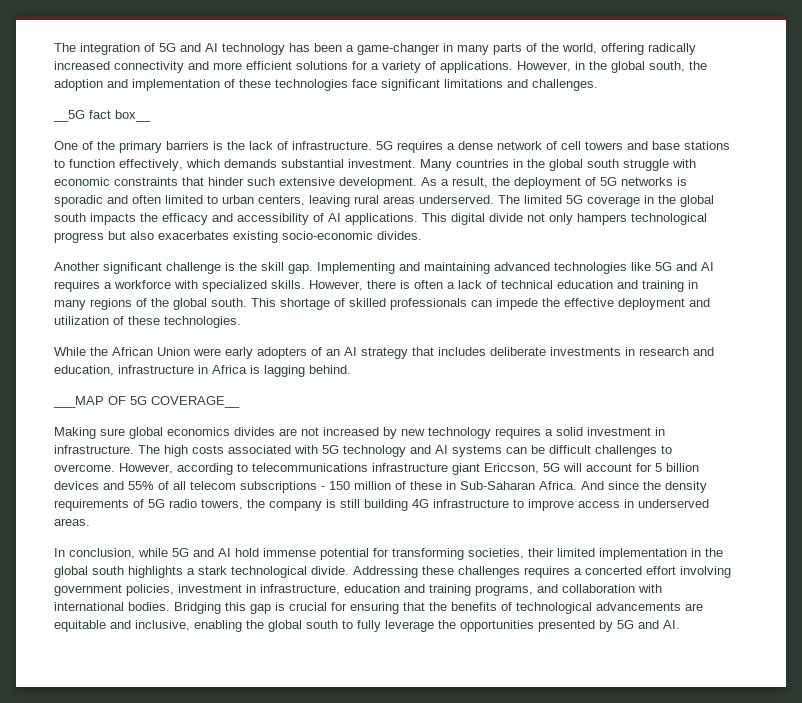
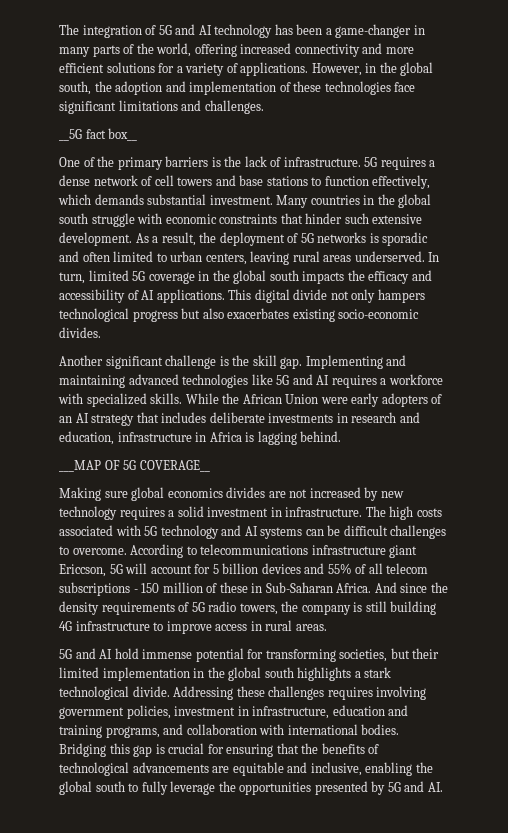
[648,43,696,55] radically -> (237, 50) none
[498,195,520,204] The -> [428,252,440,262] [59,272,85,284] In turn,
[309,280,698,292] [54,298,710,310] [54,316,241,328] However, there is often a lack of technical education and training in many regions of the global south. This shortage of skilled professionals can impede the effective deployment and utilization of these technologies. // -> (183, 398) none
[119,463,233,475] However, according -> [130,544,184,558] According
[638,499,709,508] underserved -> [265,620,293,631] rural
[54,548,168,559] In conclusion, while -> (327, 627) none
(524, 553) none -> [390,648,410,659] but
[574,566,676,575] a concerted effort -> (373, 693) none

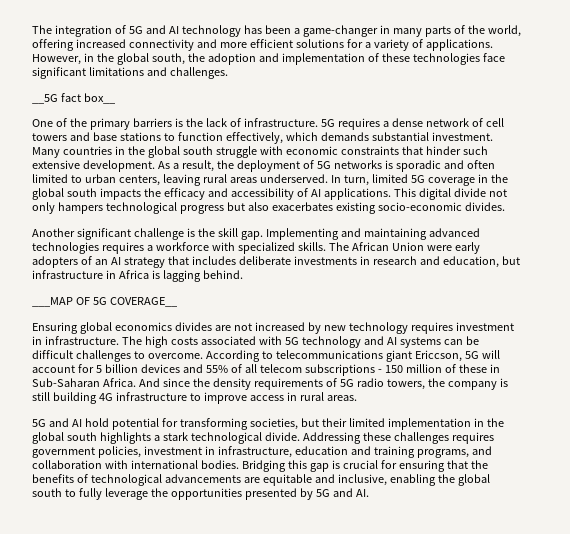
[251,374,330,385] like 5G and AI -> (99, 248) none
[185,393,240,404] While the -> [328,242,349,251] The
(114, 438) none -> [501,256,520,265] but
[59,487,128,501] Making sure -> [32,322,78,334] Ensuring
[168,506,204,517] a solid -> (453, 328) none
[311,545,386,555] infrastructure -> (383, 354) none
[142,649,193,659] immense -> (109, 422) none
[376,686,427,700] involving -> (494, 438) none

